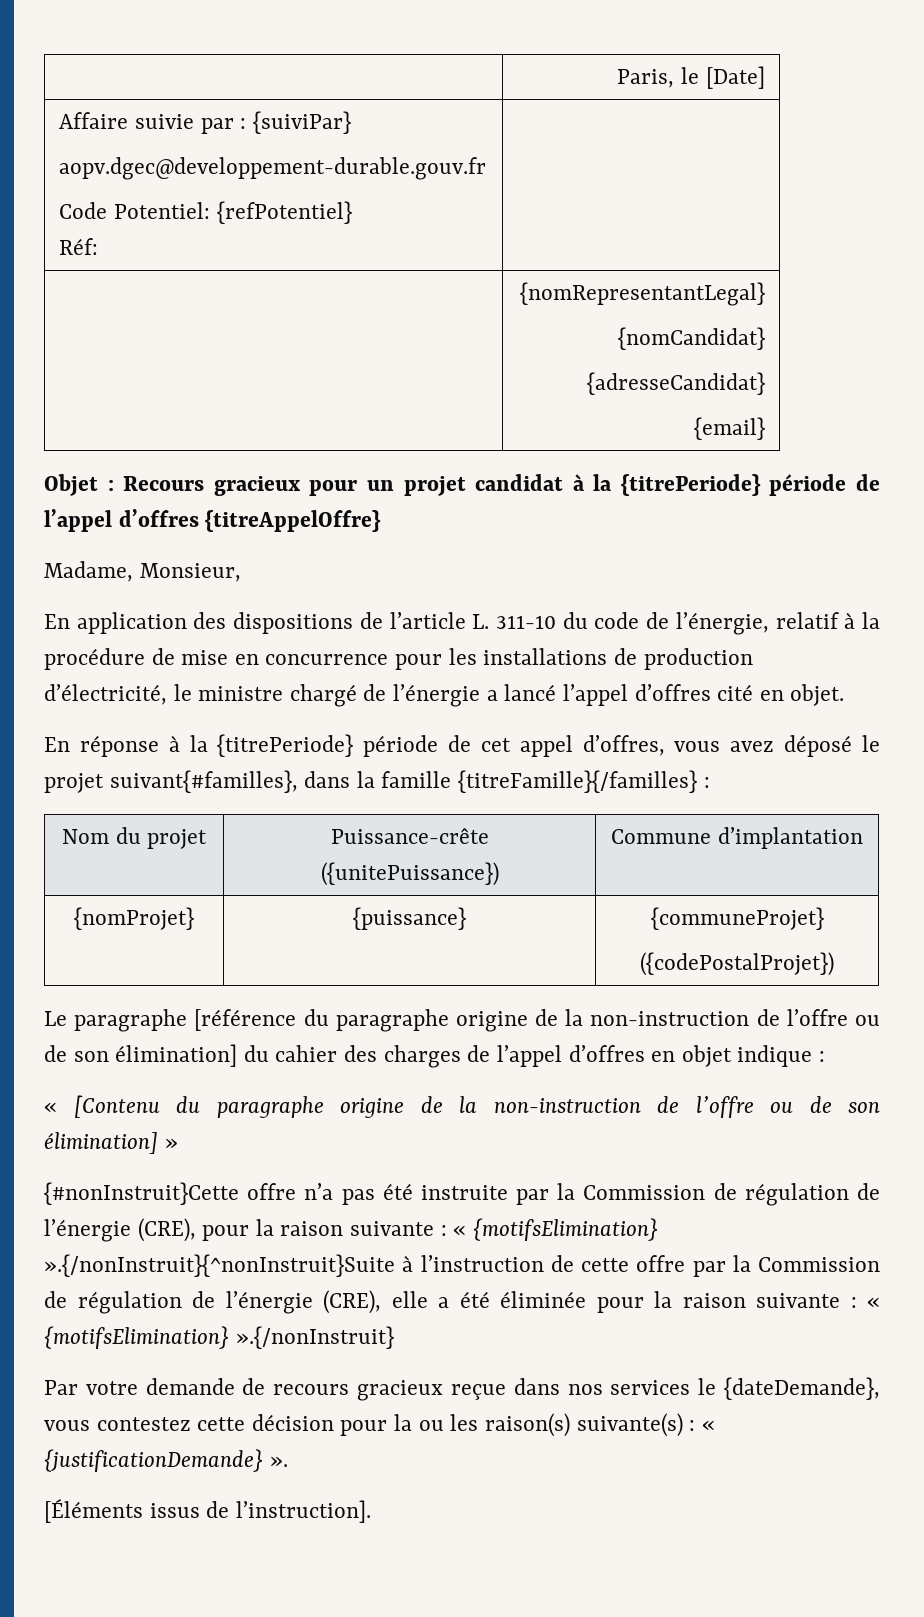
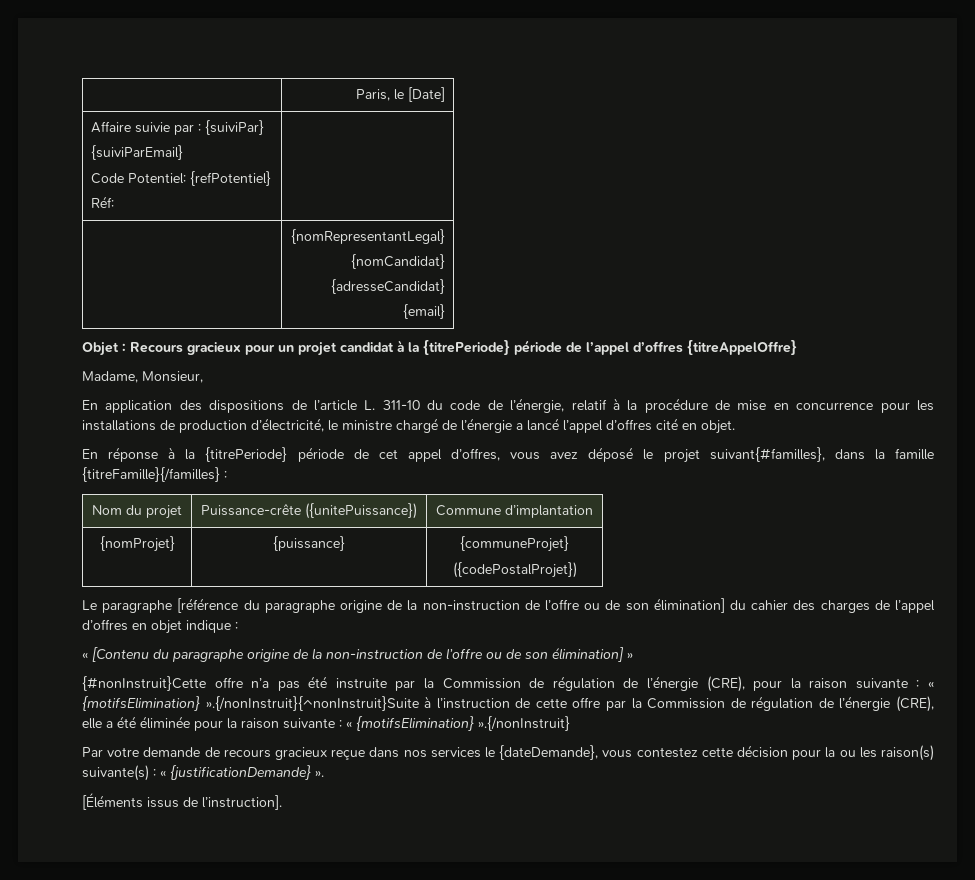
[59,157,487,180] aopv.dgec@developpement-durable.gouv.fr -> [90,145,183,160] {suiviParEmail}

